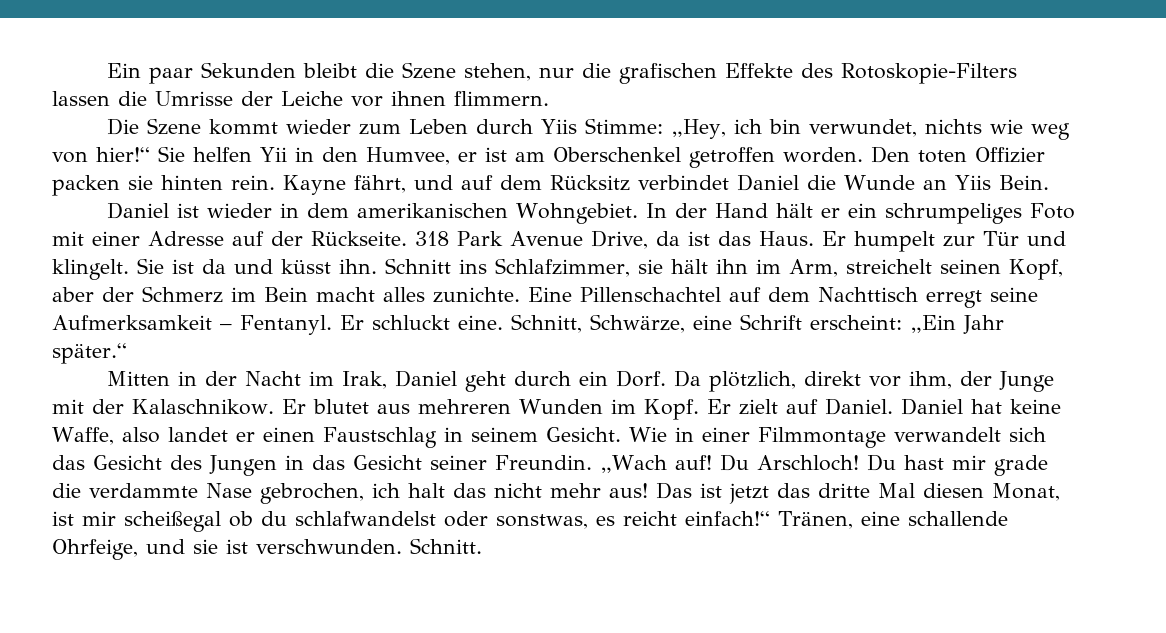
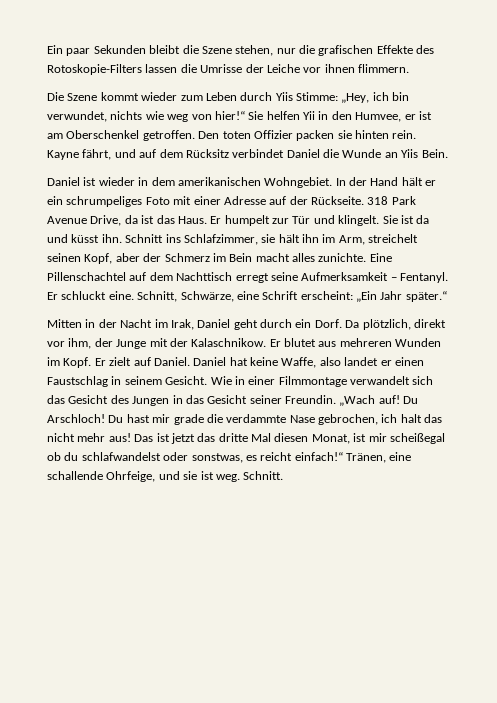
[688,147,863,168] getroffen worden. -> [142,130,195,141] getroffen.
[256,539,402,554] verschwunden. -> [215,474,240,482] weg.

